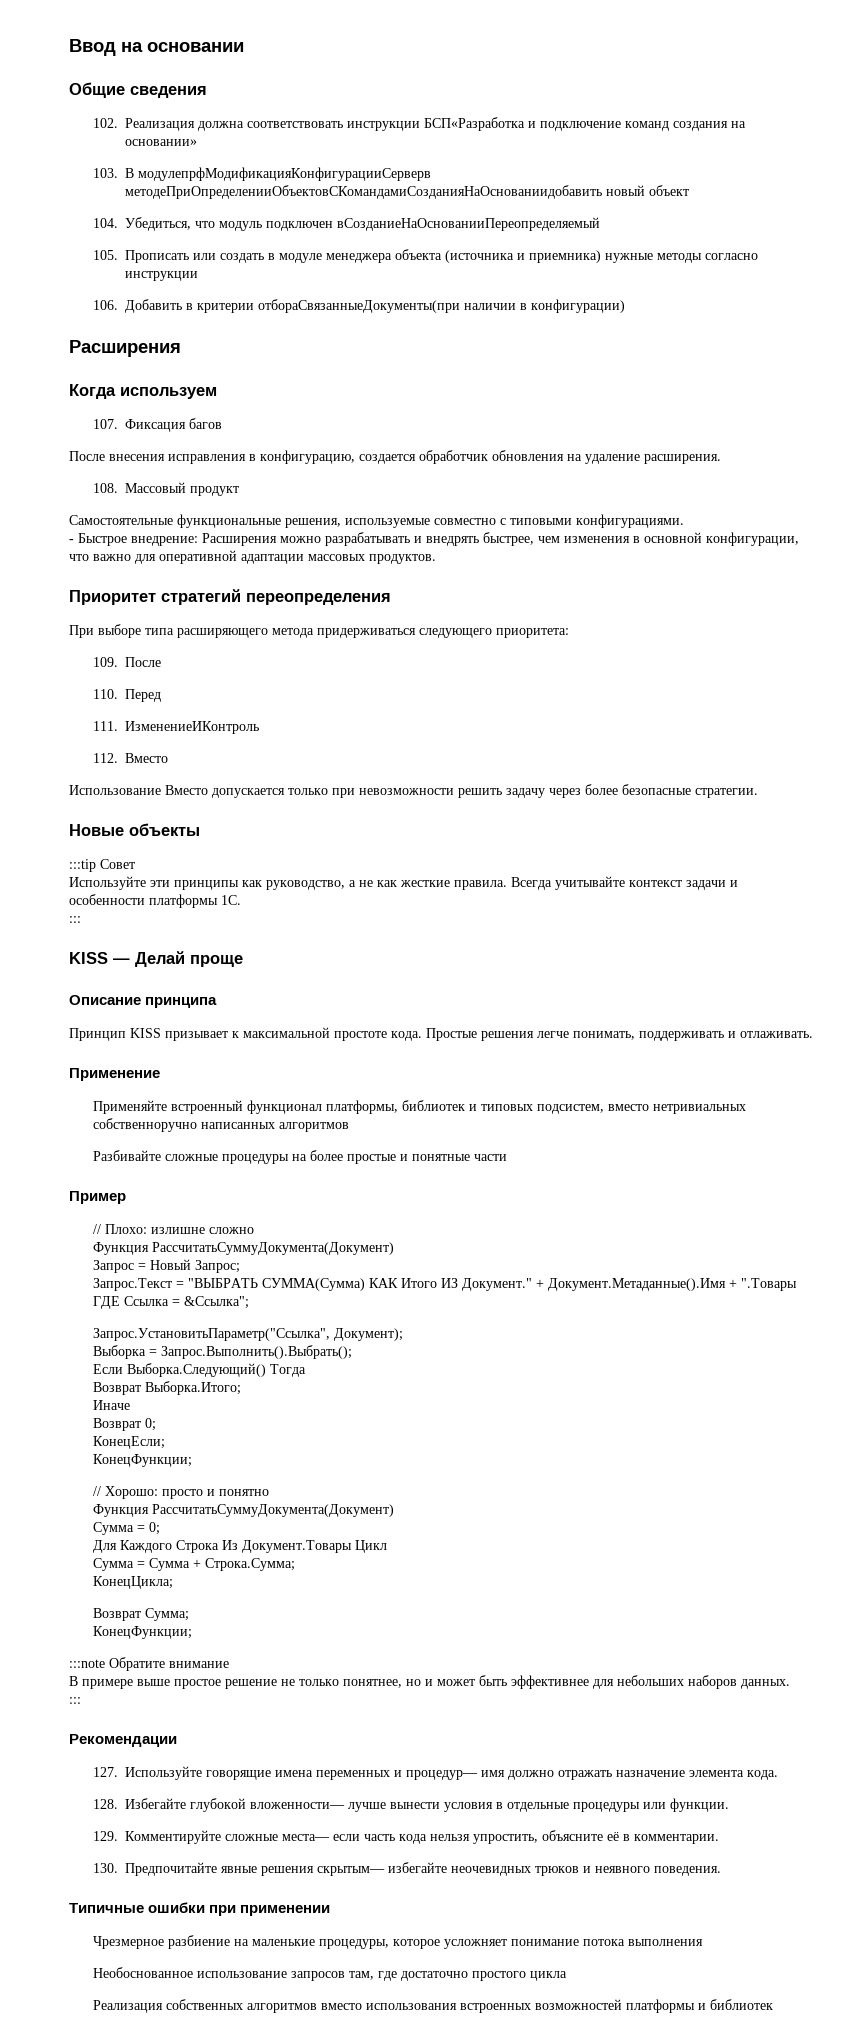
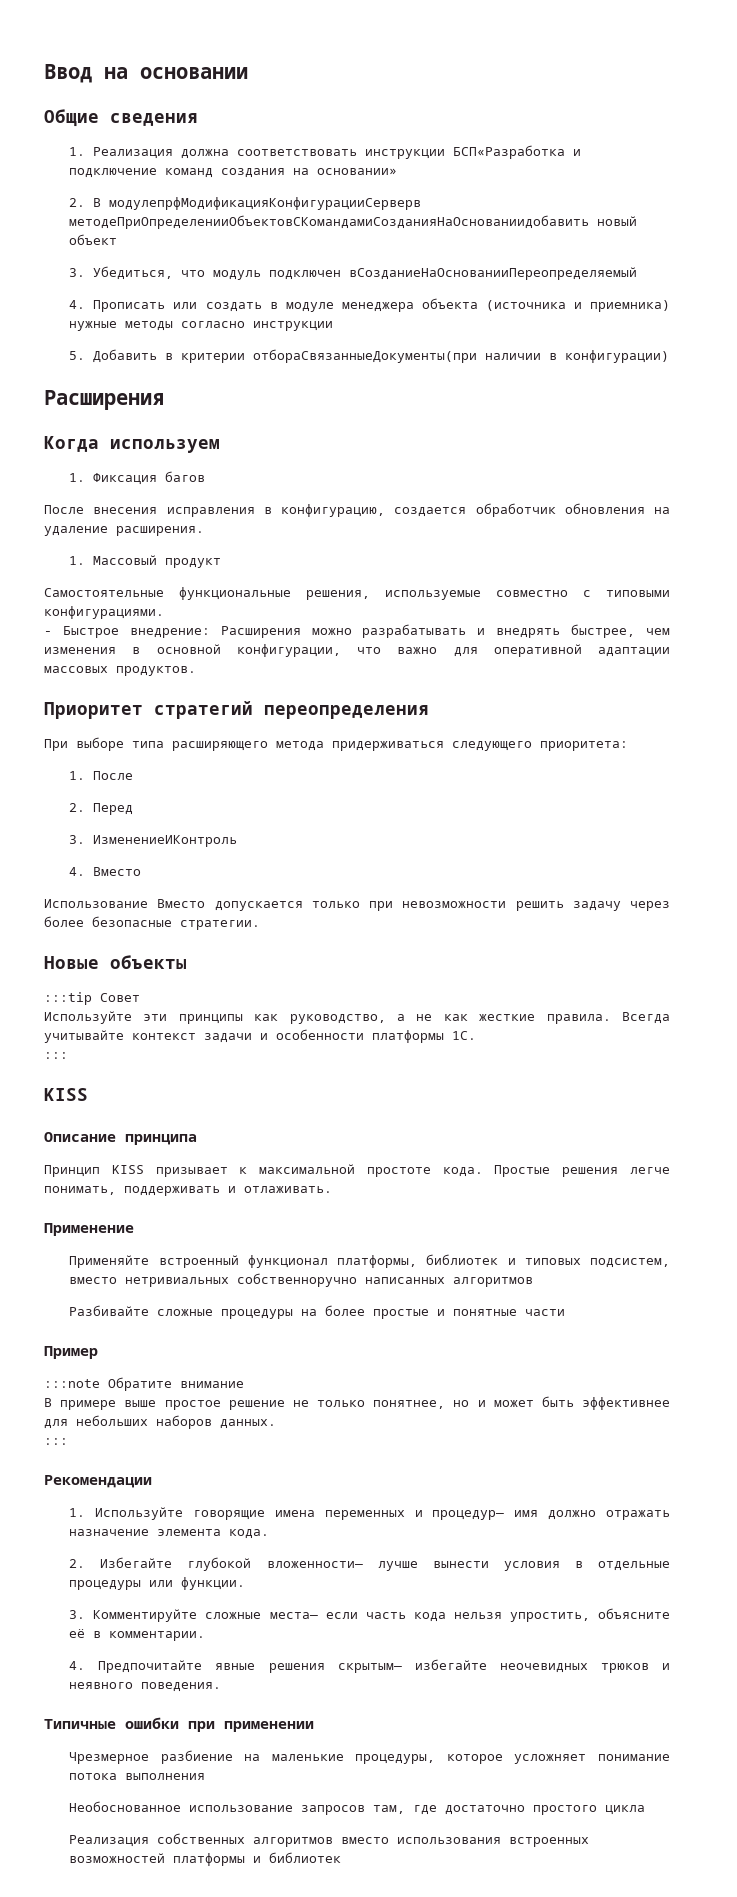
[92,118,118,128] 102. -> [69,147,86,156] 1.
[92,168,118,178] 103. -> [69,198,86,207] 2.
[92,218,118,228] 104. -> [69,268,86,277] 3.
[92,250,118,260] 105. -> [69,300,86,309] 4.
[92,300,118,310] 106. -> [69,351,86,360] 5.
[92,419,118,429] 107. -> [69,473,86,482] 1.
[92,483,118,493] 108. -> [69,556,86,565] 1.
[92,657,118,667] 109. -> [69,771,86,780] 1.
[92,689,118,699] 110. -> [69,803,86,812] 2.
[92,721,118,731] 111. -> [69,835,86,844] 3.
[92,753,118,763] 112. -> [69,867,86,876] 4.
[113,951,243,967] — Делай проще -> (88, 1094) none
[92,1224,254,1234] [92,1242,394,1255] [92,1259,240,1273] [92,1278,797,1291] [92,1296,249,1309] [92,1328,403,1341] [92,1345,352,1359] [92,1363,306,1377] [92,1381,241,1395] [92,1400,130,1410] [92,1418,156,1431] [92,1436,165,1449] [92,1454,192,1467] [92,1486,269,1499] [92,1504,394,1517] [92,1522,160,1535] [92,1540,387,1553] [92,1558,295,1571] [92,1576,173,1589] [92,1608,189,1621] [92,1626,192,1639] // // Плохо: излишне сложно // Функция РассчитатьСуммуДокумента(Документ) // Запрос = Новый Запрос; // Запрос.Текст = "ВЫБРАТЬ СУММА(Сумма) КАК Итого ИЗ Документ." + Документ.Метаданные().Имя + ".Товары ГДЕ Ссылка = &Ссылка"; // Запрос.УстановитьПараметр("Ссылка", Документ); // Выборка = Запрос.Выполнить().Выбрать(); // Если Выборка.Следующий() Тогда // Возврат Выборка.Итого; // Иначе // Возврат 0; // КонецЕсли; // КонецФункции; // // Хорошо: просто и понятно // Функция РассчитатьСуммуДокумента(Документ) // Сумма = 0; // Для Каждого Строка Из Документ.Товары Цикл // Сумма = Сумма + Строка.Сумма; // КонецЦикла; // Возврат Сумма; // КонецФункции; -> (98, 1352) none
[92,1767,118,1777] 127. -> [69,1508,86,1517] 1.
[92,1799,118,1809] 128. -> [69,1559,86,1568] 2.
[92,1831,118,1841] 129. -> [69,1610,86,1619] 3.
[92,1863,118,1873] 130. -> [69,1661,86,1670] 4.

